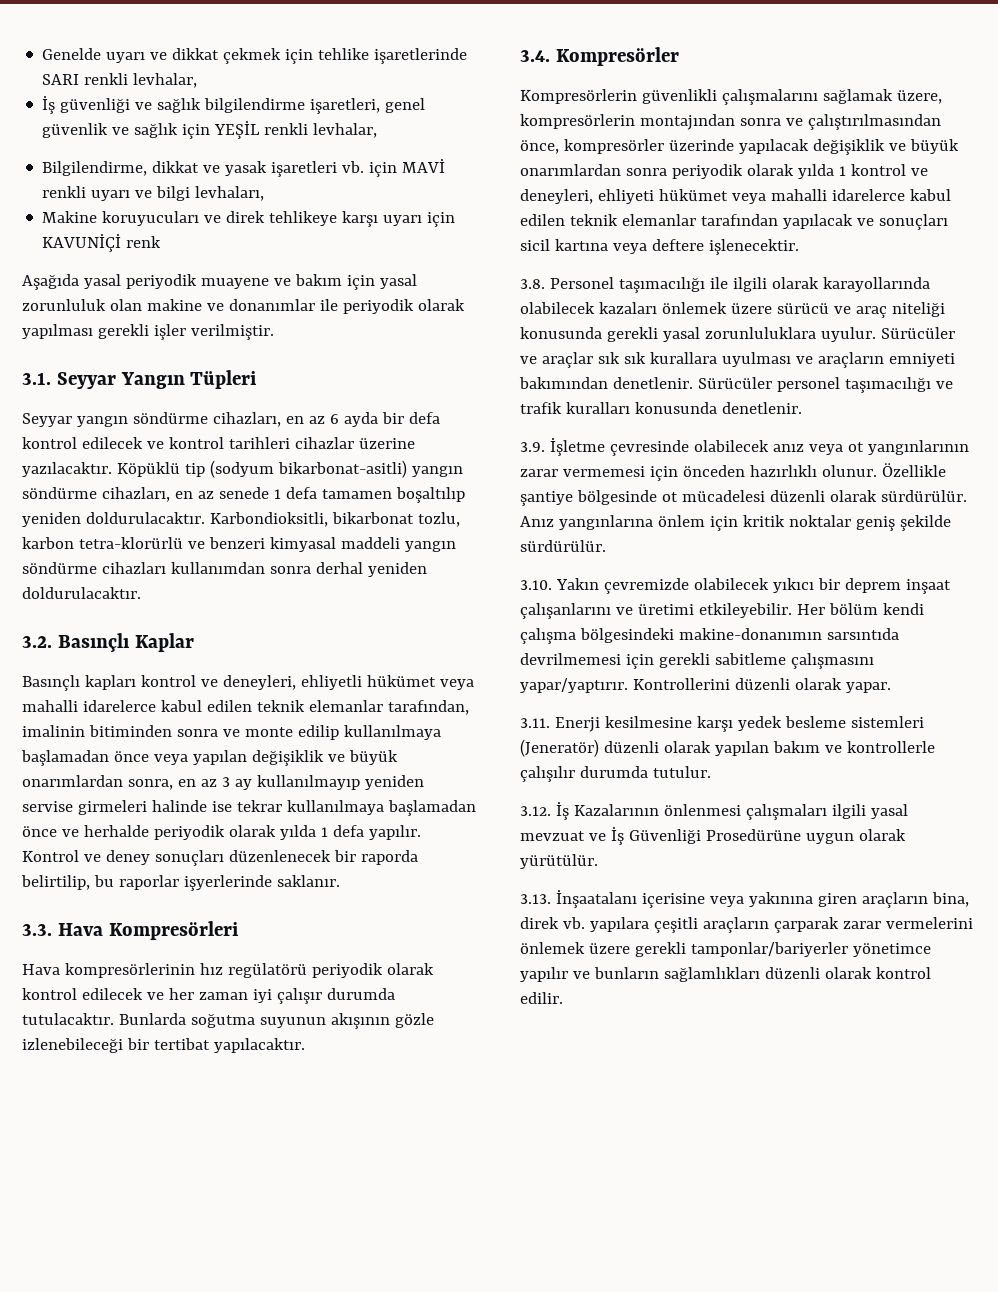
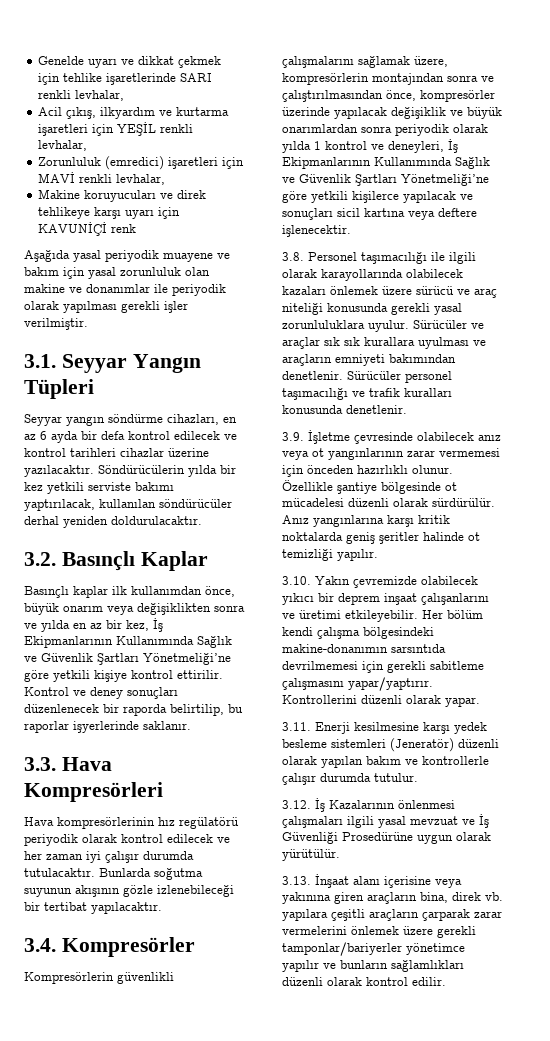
[42,96,426,114] [42,121,378,139] [42,159,446,177] [42,186,265,201] İş güvenliği ve sağlık bilgilendirme işaretleri, genel güvenlik ve sağlık için YEŞİL renkli levhalar, // Bilgilendirme, dikkat ve yasak işaretleri vb. için MAVİ renkli uyarı ve bilgi levhaları, -> [38,107,230,119] [38,122,194,136] [38,140,88,151] [38,156,245,170] [38,172,166,185] Acil çıkış, ilkyardım ve kurtarma işaretleri için YEŞİL renkli levhalar, // Zorunluluk (emredici) işaretleri için MAVİ renkli levhalar,
[116,460,463,478] [22,487,465,503] [22,512,460,527] [22,537,456,552] [22,562,311,574] Köpüklü tip (sodyum bikarbonat-asitli) yangın söndürme cihazları, en az senede 1 defa tamamen boşaltılıp yeniden doldurulacaktır. Karbondioksitli, bikarbonat tozlu, karbon tetra-klorürlü ve benzeri kimyasal maddeli yangın söndürme cihazları kullanımdan sonra -> [98,465,236,477] [24,482,174,494] [24,499,232,511] Söndürücülerin yılda bir kez yetkili serviste bakımı yaptırılacak, kullanılan söndürücüler
[84,675,474,690] [22,700,469,715] [22,725,441,740] [21,750,398,766] [22,775,424,790] [22,800,476,816] [22,825,421,840] kapları kontrol ve deneyleri, ehliyetli hükümet veya mahalli idarelerce kabul edilen teknik elemanlar tarafından, imalinin bitiminden sonra ve monte edilip kullanılmaya başlamadan önce veya yapılan değişiklik ve büyük onarımlardan sonra, en az 3 ay kullanılmayıp yeniden servise girmeleri halinde ise tekrar kullanılmaya başlamadan önce ve herhalde periyodik olarak yılda 1 defa yapılır. -> [73,586,235,598] [24,603,245,615] [24,618,163,632] [24,636,232,648] [24,653,231,665] [24,670,223,682] kaplar ilk kullanımdan önce, büyük onarım veya değişiklikten sonra ve yılda en az bir kez, İş Ekipmanlarının Kullanımında Sağlık ve Güvenlik Şartları Yönetmeliği’ne göre yetkili kişiye kontrol ettirilir.
[597,189,951,204] [520,214,778,226] ehliyeti hükümet veya mahalli idarelerce kabul edilen teknik elemanlar tarafından -> [448,139,458,153] [282,157,490,169] [282,174,489,186] [282,191,399,203] İş Ekipmanlarının Kullanımında Sağlık ve Güvenlik Şartları Yönetmeliği’ne göre yetkili kişilerce
[657,515,951,531] [520,540,606,552] önlem için kritik noktalar geniş şekilde sürdürülür. -> [387,515,450,527] [282,532,480,544] [282,549,378,561] karşı kritik noktalarda geniş şeritler halinde ot temizliği yapılır.
[520,766,575,782] çalışılır -> [282,773,316,785] çalışır
[555,890,637,908] İnşaatalanı -> [315,874,380,888] İnşaat alanı

